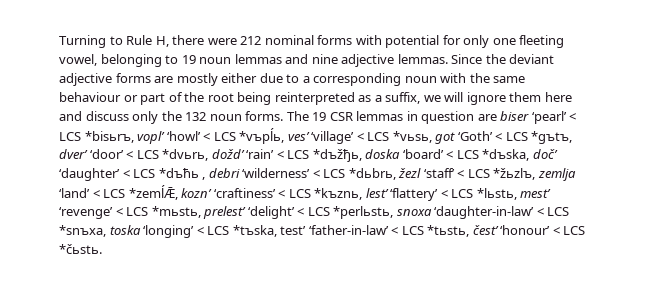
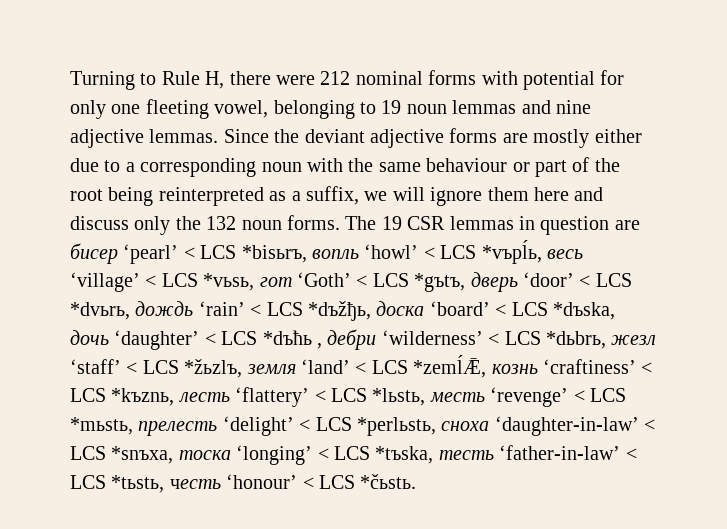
[500,111,530,121] biser -> [70,243,118,264] бисер
[137,131,166,144] vopl’ -> [312,249,359,259] вопль
[287,132,310,141] ves’ -> [546,249,583,259] весь
[435,132,456,144] got -> [259,277,292,287] гот
[59,149,88,159] dver’ -> [470,272,518,292] дверь
[211,149,245,159] dožd’ -> [135,301,194,316] дождь
[365,149,401,159] doska -> [376,301,425,316] доска
[532,149,558,159] doč’ -> [70,330,109,345] дочь
[208,168,240,178] debri -> [327,329,377,350] дебри
[398,168,422,178] žezl -> [611,335,657,345] жезл
[537,168,576,181] zemlja -> [246,364,296,374] земля
[181,188,213,198] kozn’ -> [491,364,538,374] кознь
[365,188,389,198] lest’ -> [178,392,230,402] лесть
[520,189,552,198] mest’ -> [429,392,485,402] месть
[203,206,247,219] prelest’ -> [138,421,218,436] прелесть
[396,209,432,216] snoxa -> [441,421,490,431] сноха
[109,225,141,235] toska -> [178,450,231,460] тоска
[280,226,307,235] test’ -> [438,450,494,460] тесть
[472,225,499,235] čest’ -> [169,479,221,489] честь

